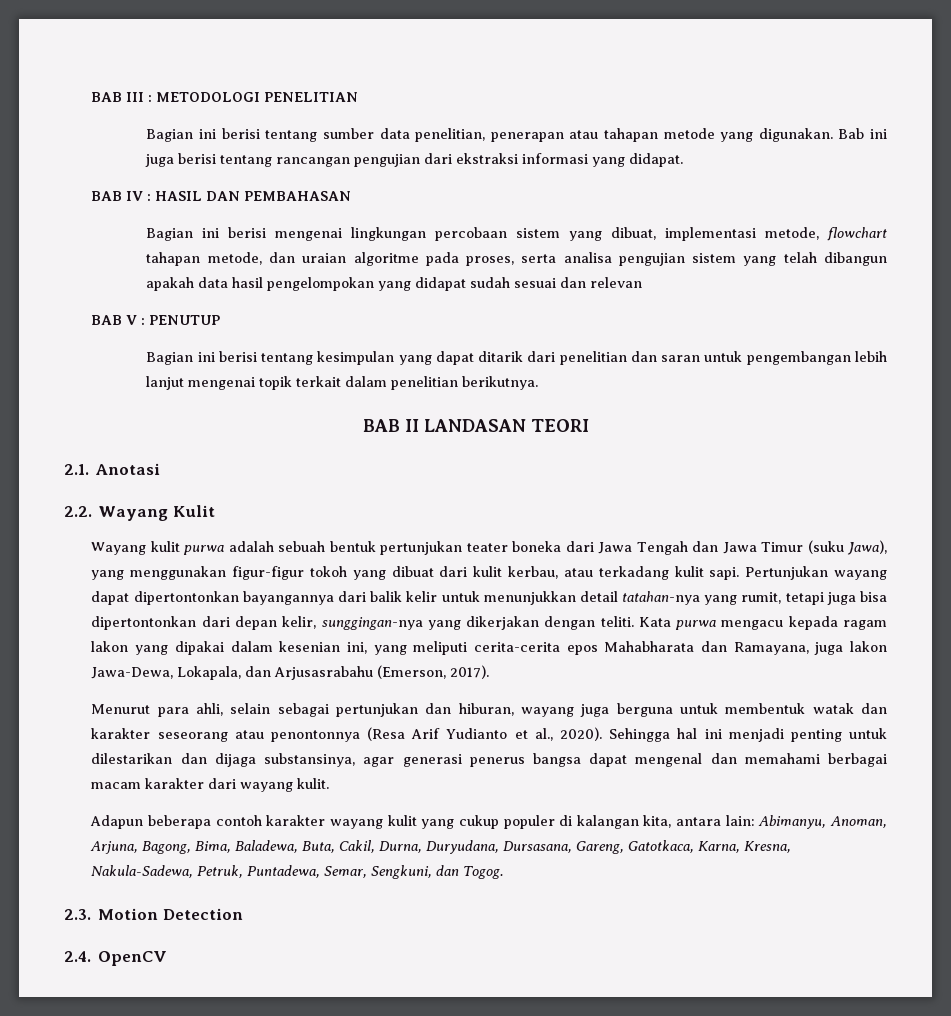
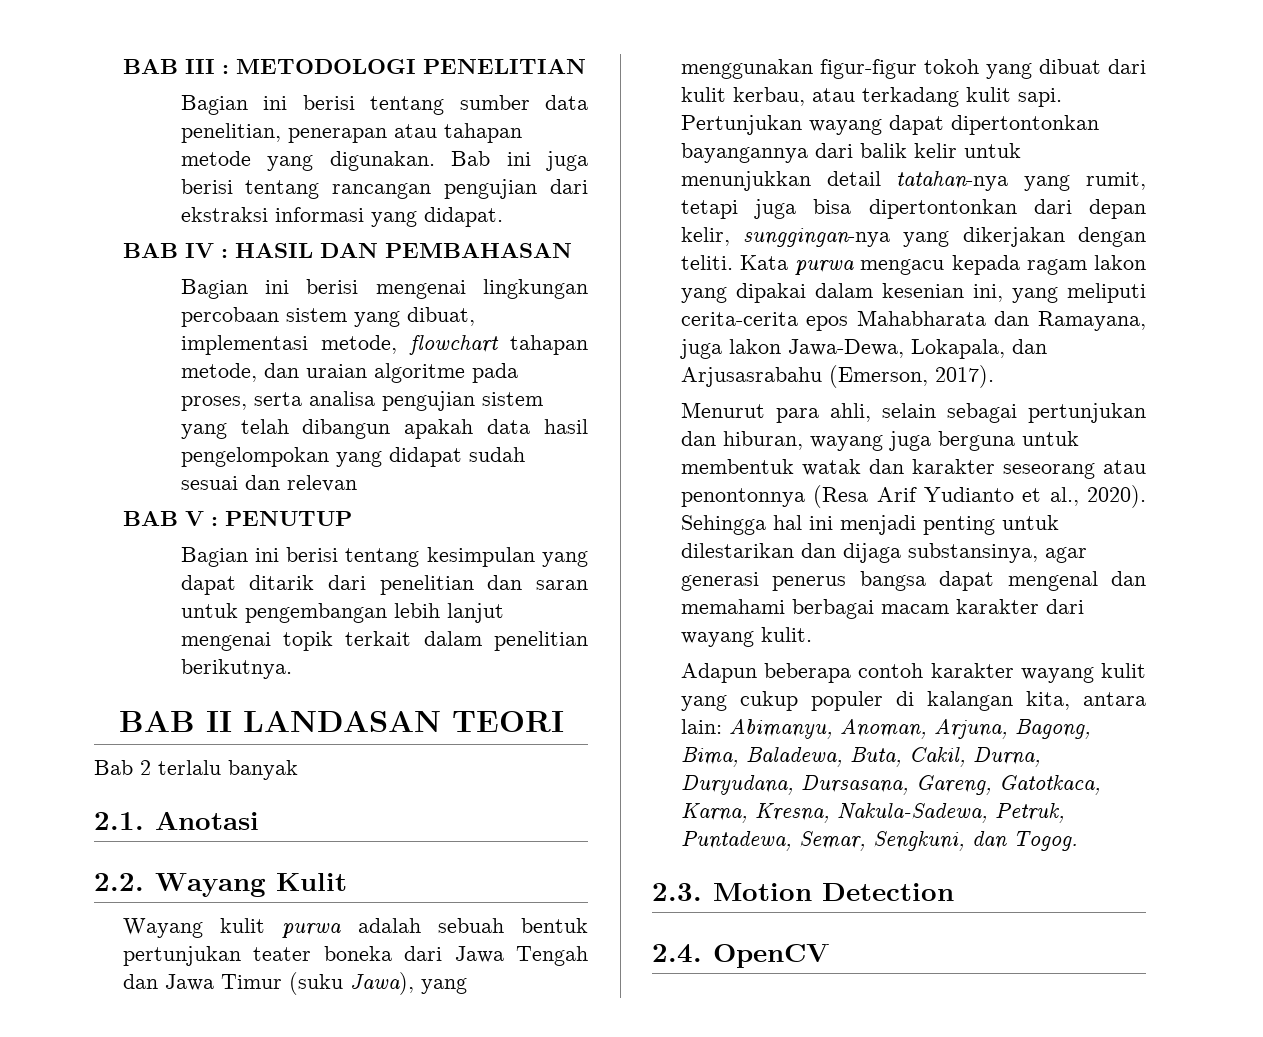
(589, 425) none -> [94,760,298,780] // Bab 2 terlalu banyak

